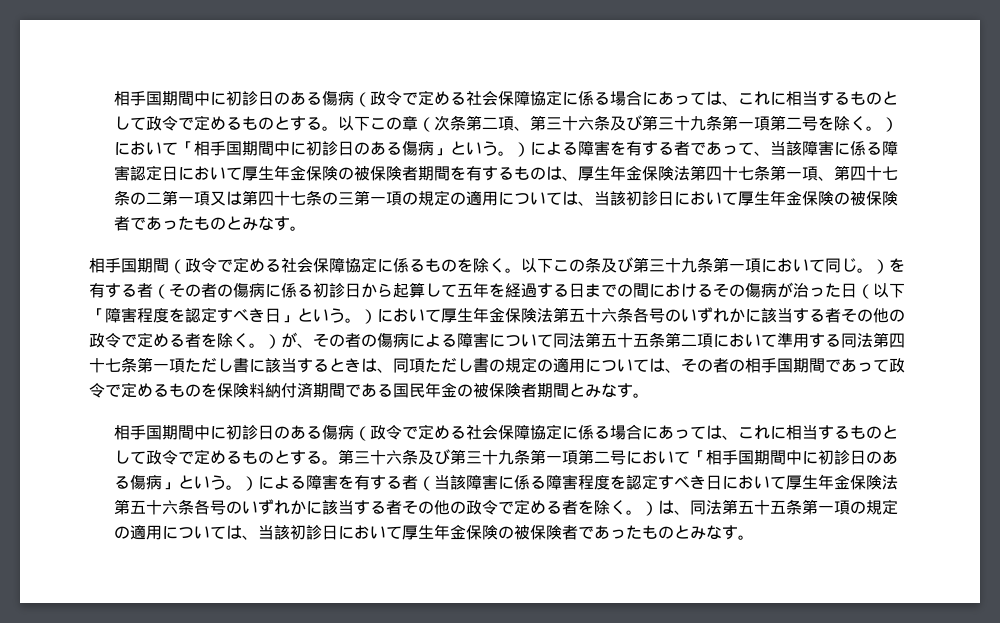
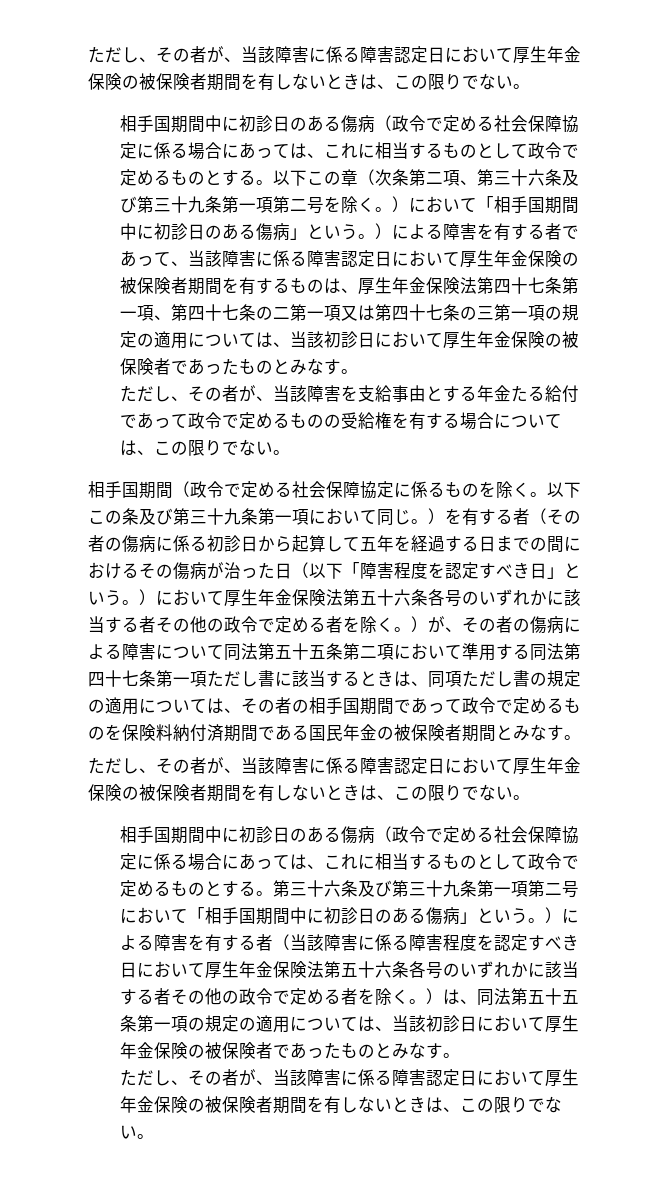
(114, 98) none -> [88,46,581,63] [88,73,530,91] ただし、その者が、当該障害に係る障害認定日において厚生年金保険の被保険者期間を有しないときは、この限りでない。 //
(307, 228) none -> [119,385,579,403] [119,412,562,430] [119,439,290,456] // ただし、その者が、当該障害を支給事由とする年金たる給付であって政令で定めるものの受給権を有する場合については、この限りでない。
(649, 395) none -> [88,757,581,774] [88,784,530,802] // ただし、その者が、当該障害に係る障害認定日において厚生年金保険の被保険者期間を有しないときは、この限りでない。
(755, 537) none -> [119,1069,579,1086] [119,1096,562,1114] [119,1125,154,1139] // ただし、その者が、当該障害に係る障害認定日において厚生年金保険の被保険者期間を有しないときは、この限りでない。

